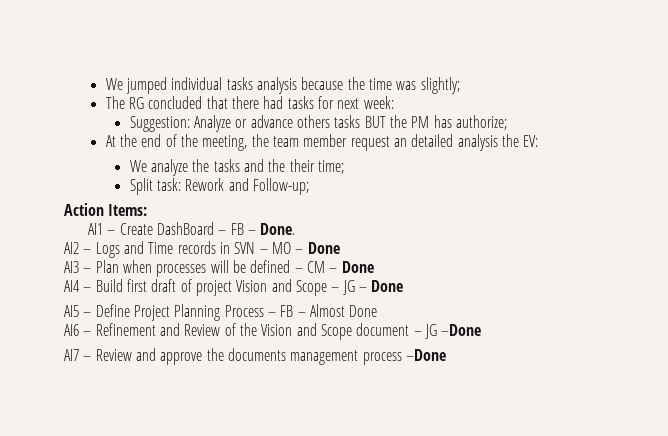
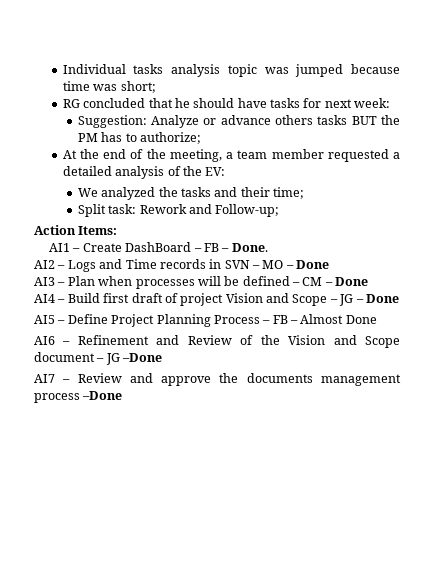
[105,77,460,94] [105,96,284,109] We jumped individual tasks analysis because the time was slightly; // The RG concluded that there had -> [62,64,400,77] [62,81,156,93] [62,98,267,108] Individual tasks analysis topic was jumped because time was short; // RG concluded that he should have
(452, 121) none -> [125,133,137,142] to
[251,134,269,147] the -> [226,152,234,159] a
[350,136,407,151] request an -> [327,149,400,162] requested a
(498, 142) none -> [167,166,181,176] of
[151,159,189,176] analyze -> [101,187,156,200] analyzed
[268,159,286,172] the -> (238, 192) none

